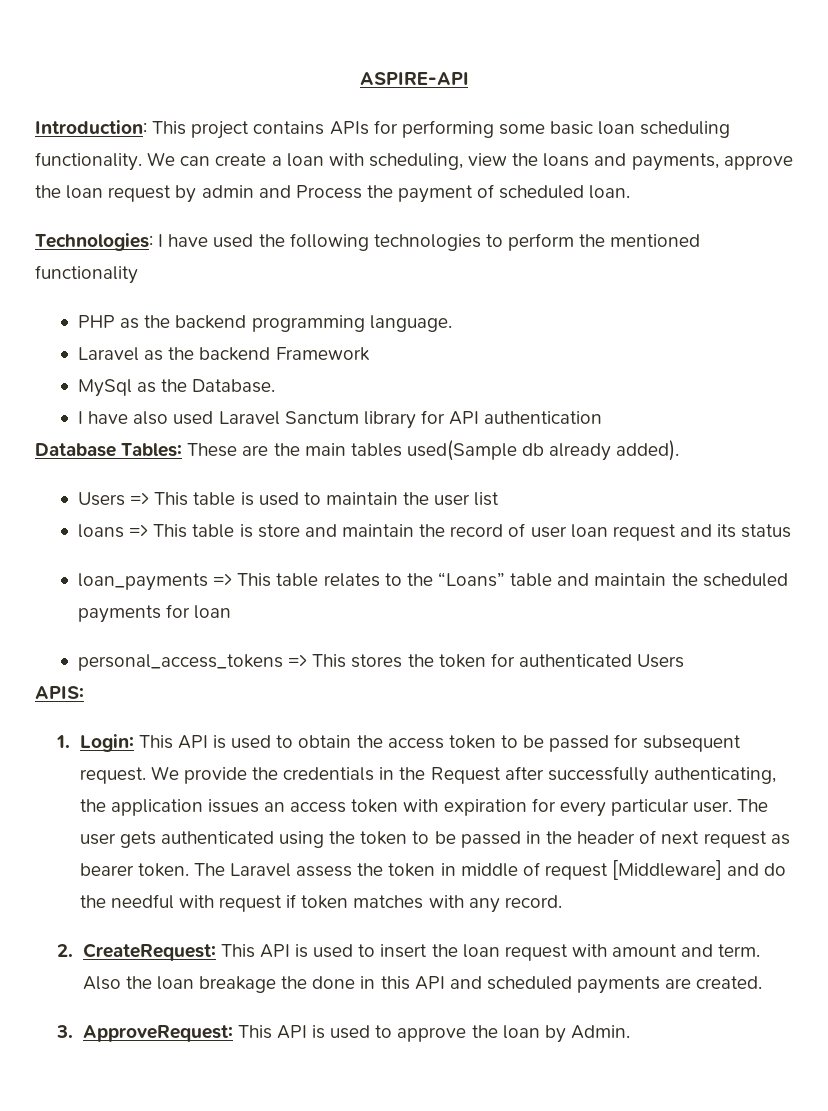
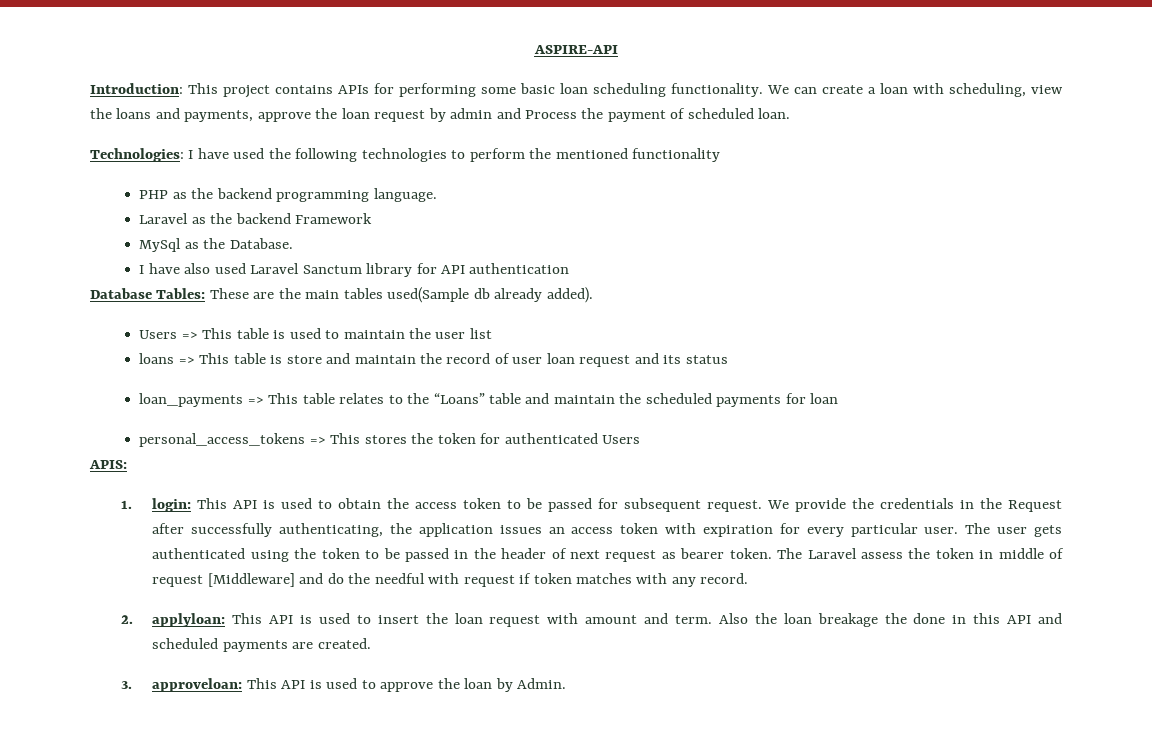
[79,734,134,752] Login: -> [152,498,192,512] login:
[82,943,216,961] CreateRequest: -> [152,613,226,627] applyloan:
[82,1025,233,1042] ApproveRequest: -> [152,678,243,692] approveloan:

